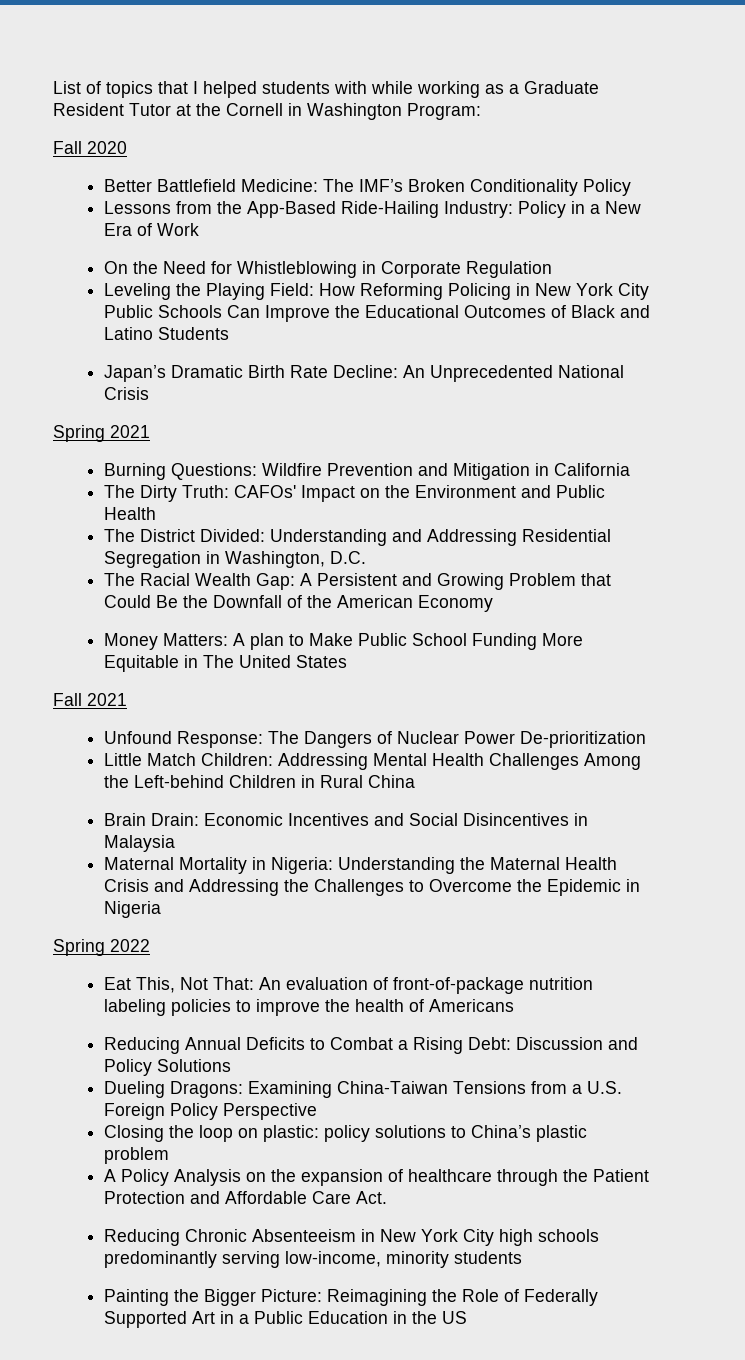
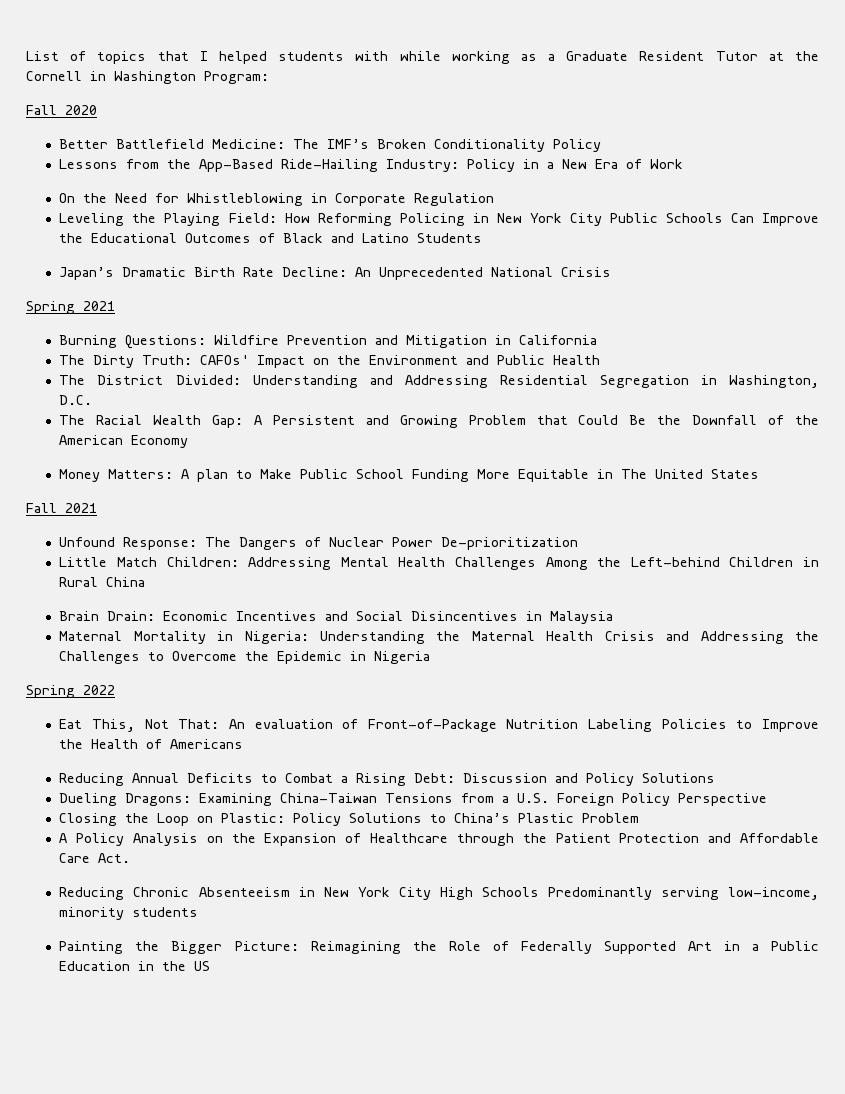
[392,977,593,994] [103,999,404,1016] front-of-package nutrition labeling policies to improve the health -> [367,719,819,732] [59,739,139,749] Front-of-Package Nutrition Labeling Policies to Improve the Health
[198,1125,587,1142] [103,1147,169,1164] loop on plastic: policy solutions to China’s plastic problem -> [157,813,640,826] Loop on Plastic: Policy Solutions to China’s Plastic Problem
[300,1169,492,1186] expansion of healthcare -> [264,833,449,846] Expansion of Healthcare
[498,1229,599,1246] [103,1251,217,1268] high schools predominantly -> [439,887,652,900] High Schools Predominantly

